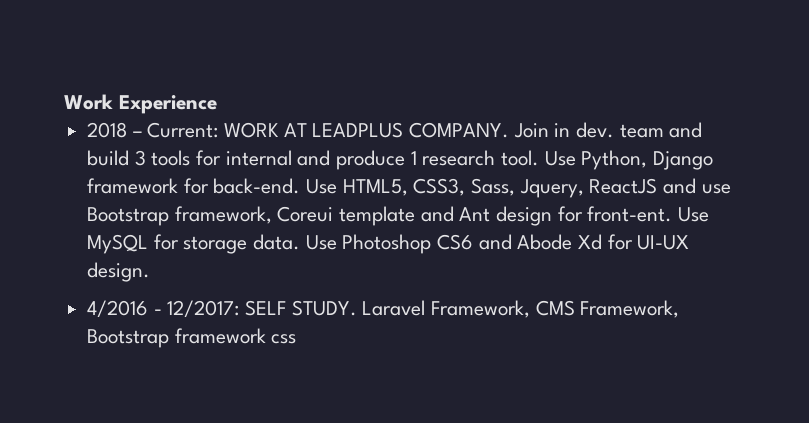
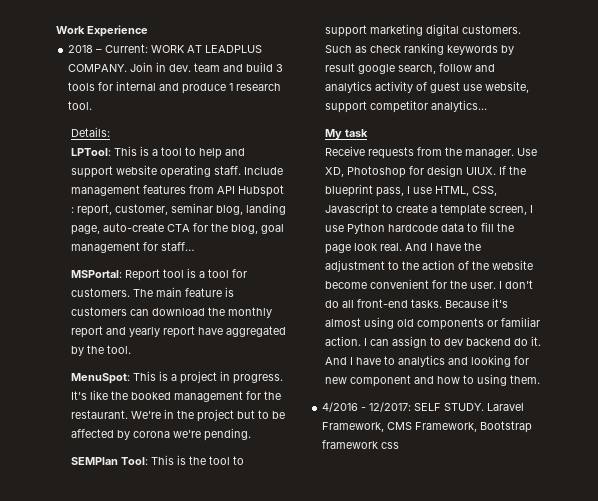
[544,150,714,170] [87,178,731,198] [87,206,710,226] [87,234,690,254] [87,262,151,282] Use Python, Django framework for back-end. Use HTML5, CSS3, Sass, Jquery, ReactJS and use Bootstrap framework, Coreui template and Ant design for front-ent. Use MySQL for storage data. Use Photoshop CS6 and Abode Xd for UI-UX design. -> [71,127,111,137] [71,146,246,159] [71,165,284,178] [71,185,285,197] [71,203,287,216] [71,223,285,235] [71,242,196,253] [71,268,248,281] [71,287,235,297] [71,307,273,318] [71,326,287,338] [71,345,132,356] [71,371,284,384] [71,390,282,402] [71,409,286,422] [71,428,252,441] [71,455,245,465] [325,24,522,37] [325,43,515,55] [325,63,496,74] [325,81,530,93] [325,100,488,113] [325,129,369,140] [325,146,538,159] [325,165,527,178] [325,184,498,197] [325,203,534,216] [325,222,515,234] [325,242,482,254] [325,260,534,272] [325,279,534,289] [325,298,509,308] [325,317,541,330] [325,336,542,348] [325,355,530,367] [325,374,541,387] // Details: // LPTool: This is a tool to help and support website operating staff. Include management features from API Hubspot : report, customer, seminar blog, landing page, auto-create CTA for the blog, goal management for staff… // MSPortal: Report tool is a tool for customers. The main feature is customers can download the monthly report and yearly report have aggregated by the tool. // MenuSpot: This is a project in progress. It's like the booked management for the restaurant. We're in the project but to be affected by corona we're pending. // SEMPlan Tool: This is the tool to support marketing digital customers. Such as check ranking keywords by result google search, follow and analytics activity of guest use website, support competitor analytics... // My task // Receive requests from the manager. Use XD, Photoshop for design UIUX. If the blueprint pass, I use HTML, CSS, Javascript to create a template screen, I use Python hardcode data to fill the page look real. And I have the adjustment to the action of the website become convenient for the user. I don't do all front-end tasks. Because it's almost using old components or familiar action. I can assign to dev backend do it. And I have to analytics and looking for new component and how to using them.

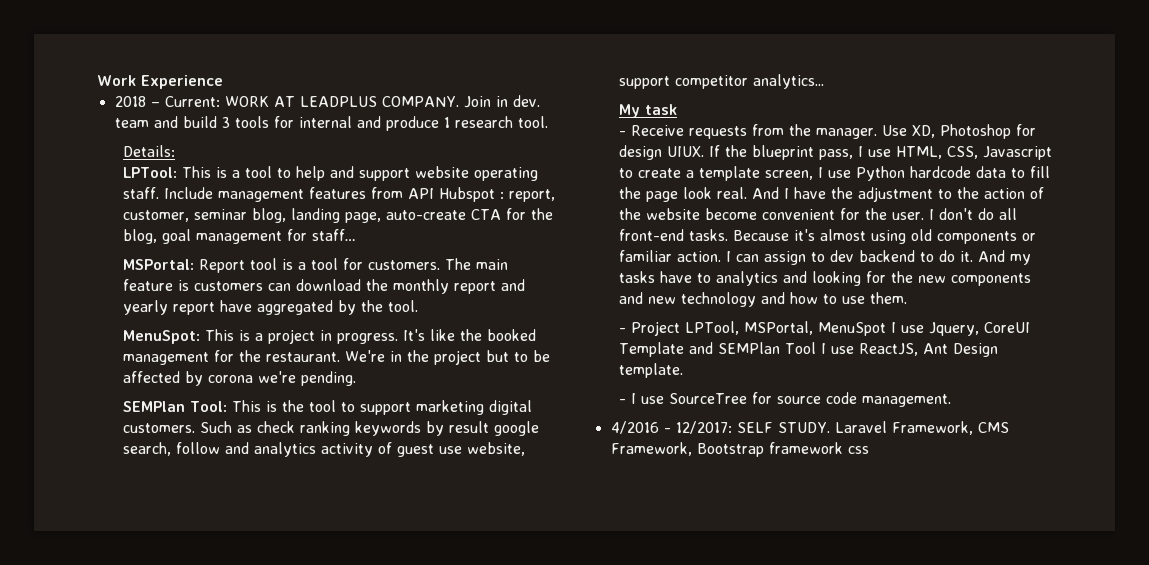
(369, 133) none -> [618,131,626,136] -
(512, 342) none -> [919,252,934,262] to
[350,357,354,365] I -> [1009,254,1031,265] [618,271,655,283] my tasks
[325,375,412,387] new component -> [890,271,1031,286] [618,292,756,307] the new components and new technology
[477,374,508,386] using -> [841,296,865,304] use
(541, 379) none -> [618,321,1030,336] [618,342,998,357] [618,363,683,378] [618,392,951,407] // - Project LPTool, MSPortal, MenuSpot I use Jquery, CoreUI Template and SEMPlan Tool I use ReactJS, Ant Design template. // - I use SourceTree for source code management.

